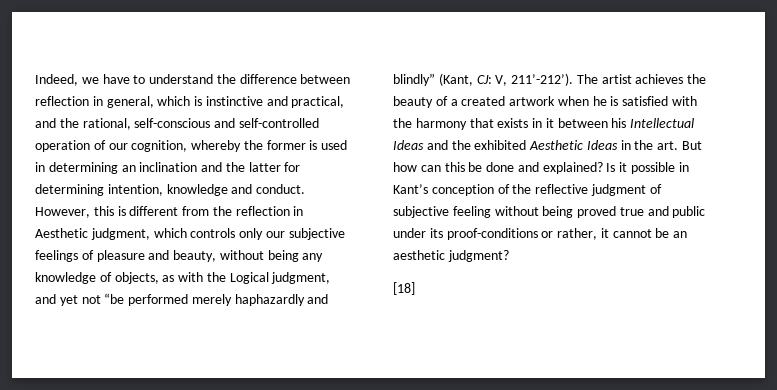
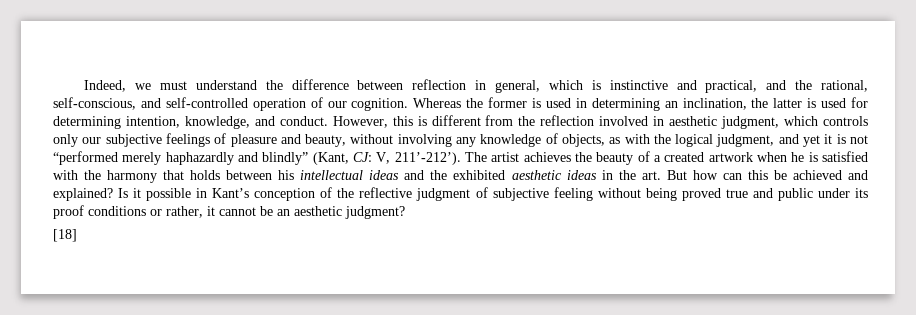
[102,74,146,84] have to -> [159,81,187,90] must
[134,118,211,128] self-conscious -> [53,97,136,110] self-conscious,
[131,140,242,152] cognition, whereby -> [351,98,462,111] cognition. Whereas
[139,162,281,172] inclination and the latter -> [682,98,847,110] inclination, the latter is used
[166,184,228,196] knowledge -> [184,116,250,129] knowledge,
[293,206,304,216] [35,228,88,238] in Aesthetic -> [599,116,718,126] involved in aesthetic
[267,250,299,262] being -> [397,134,452,147] involving
[229,272,269,284] Logical -> [675,134,714,147] logical
[81,293,189,306] not “be performed -> [824,134,869,144] [53,151,118,165] it is not “performed
[497,118,695,128] [393,140,424,150] exists in it between his Intellectual Ideas -> [190,170,400,180] holds between his intellectual ideas
[529,140,618,150] Aesthetic Ideas -> [511,170,597,180] aesthetic ideas
[486,162,515,172] done -> [792,170,842,180] achieved
[446,228,538,240] proof-conditions -> [53,205,146,219] proof conditions

